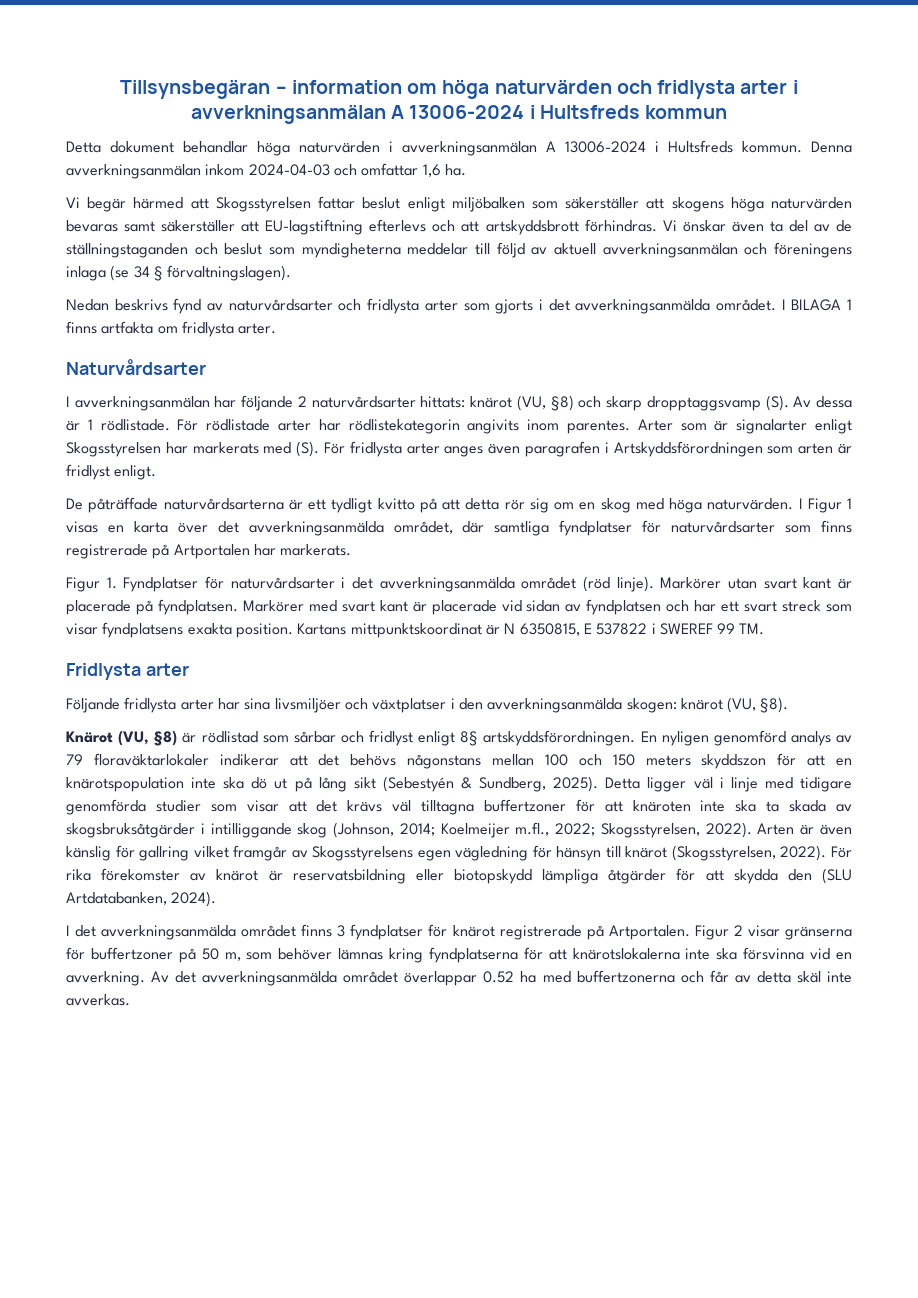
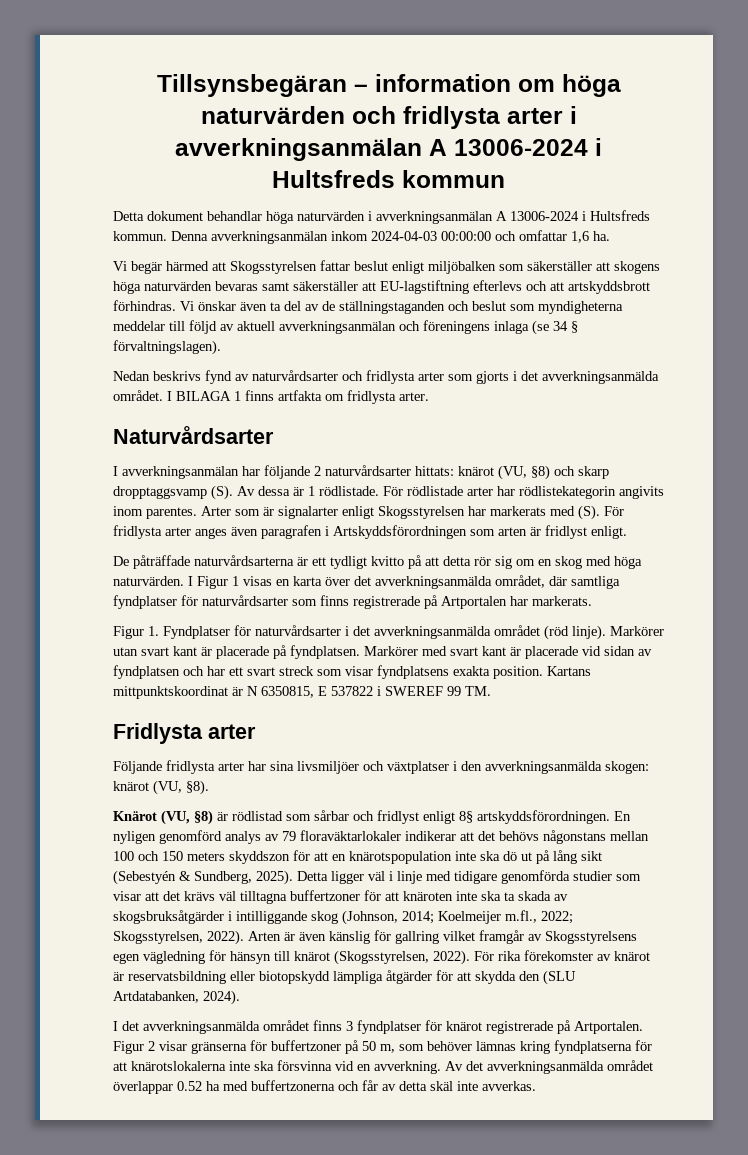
(330, 170) none -> [441,231,491,241] 00:00:00

